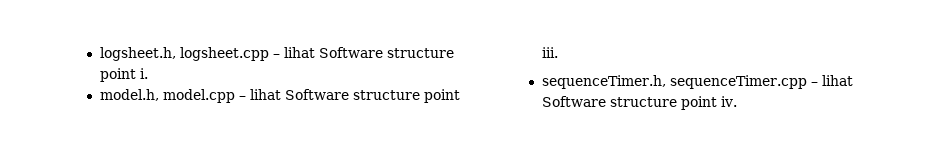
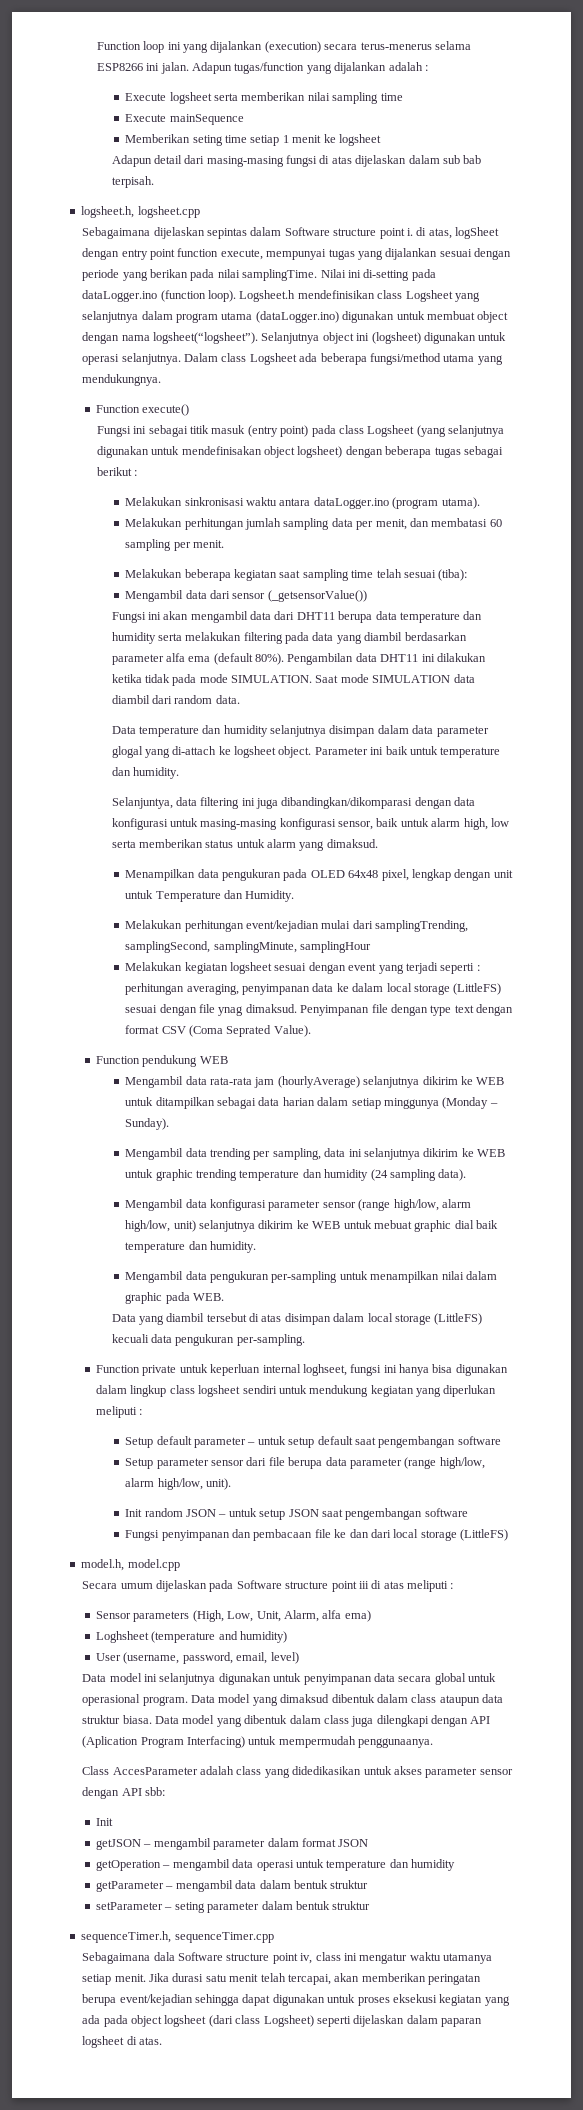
[99,47,454,61] [99,68,148,82] [99,89,460,103] [541,47,558,58] logsheet.h, logsheet.cpp – lihat Software structure point i. // model.h, model.cpp – lihat Software structure point iii. -> [96,41,471,53] [96,62,428,74] [125,92,403,104] [125,114,244,125] [125,134,381,146] [111,155,482,167] [111,176,154,188] [81,206,200,218] [82,227,500,239] [82,248,512,260] [82,269,436,281] [82,290,480,302] [82,311,509,323] [82,332,507,344] [82,353,503,365] [82,374,162,386] [96,404,190,416] [96,425,505,437] [96,446,503,458] [96,467,138,476] [125,497,480,509] [125,518,502,530] [125,539,225,551] [125,569,468,581] [125,590,367,602] [111,611,483,623] [111,632,467,644] [111,653,486,665] [111,674,475,686] [111,695,240,704] [111,725,489,737] [111,746,501,758] [111,767,179,779] [111,797,476,809] [111,818,509,830] [111,839,378,851] [125,869,513,881] [125,890,295,902] [125,920,469,932] [125,941,372,953] [125,962,480,974] [125,983,502,995] [125,1004,514,1016] [125,1025,311,1037] [96,1055,228,1067] [125,1076,505,1088] [125,1097,498,1109] [125,1118,170,1130] [125,1148,506,1160] [125,1169,467,1181] [125,1199,471,1211] [125,1220,499,1232] [125,1241,257,1253] [125,1271,497,1283] [125,1292,225,1304] [111,1313,483,1325] [111,1334,305,1346] [96,1364,508,1376] [96,1385,497,1397] [96,1406,143,1418] [125,1436,501,1448] [125,1457,485,1469] [125,1478,232,1490] [125,1508,468,1520] [125,1529,509,1541] [81,1559,180,1571] [82,1580,454,1592] [96,1610,371,1622] [96,1631,288,1643] [96,1652,299,1664] [82,1673,497,1685] [82,1694,504,1706] [82,1715,491,1727] [82,1736,434,1748] [82,1766,513,1778] [82,1787,166,1799] [96,1818,114,1826] [96,1838,369,1850] [96,1859,456,1871] [96,1880,369,1892] [96,1901,371,1913] Function loop ini yang dijalankan (execution) secara terus-menerus selama ESP8266 ini jalan. Adapun tugas/function yang dijalankan adalah : // Execute logsheet serta memberikan nilai sampling time // Execute mainSequence // Memberikan seting time setiap 1 menit ke logsheet // Adapun detail dari masing-masing fungsi di atas dijelaskan dalam sub bab terpisah. // logsheet.h, logsheet.cpp // Sebagaimana dijelaskan sepintas dalam Software structure point i. di atas, logSheet dengan entry point function execute, mempunyai tugas yang dijalankan sesuai dengan periode yang berikan pada nilai samplingTime. Nilai ini di-setting pada dataLogger.ino (function loop). Logsheet.h mendefinisikan class Logsheet yang selanjutnya dalam program utama (dataLogger.ino) digunakan untuk membuat object dengan nama logsheet(“logsheet”). Selanjutnya object ini (logsheet) digunakan untuk operasi selanjutnya. Dalam class Logsheet ada beberapa fungsi/method utama yang mendukungnya. // Function execute() // Fungsi ini sebagai titik masuk (entry point) pada class Logsheet (yang selanjutnya digunakan untuk mendefinisakan object logsheet) dengan beberapa tugas sebagai berikut : // Melakukan sinkronisasi waktu antara dataLogger.ino (program utama). // Melakukan perhitungan jumlah sampling data per menit, dan membatasi 60 sampling per menit. // Melakukan beberapa kegiatan saat sampling time telah sesuai (tiba): // Mengambil data dari sensor (_getsensorValue()) // Fungsi ini akan mengambil data dari DHT11 berupa data temperature dan humidity serta melakukan filtering pada data yang diambil berdasarkan parameter alfa ema (default 80%). Pengambilan data DHT11 ini dilakukan ketika tidak pada mode SIMULATION. Saat mode SIMULATION data diambil dari random data. // Data temperature dan humidity selanjutnya disimpan dalam data parameter glogal yang di-attach ke logsheet object. Parameter ini baik untuk temperature dan humidity. // Selanjuntya, data filtering ini juga dibandingkan/dikomparasi dengan data konfigurasi untuk masing-masing konfigurasi sensor, baik untuk alarm high, low serta memberikan status untuk alarm yang dimaksud. // Menampilkan data pengukuran pada OLED 64x48 pixel, lengkap dengan unit untuk Temperature dan Humidity. // Melakukan perhitungan event/kejadian mulai dari samplingTrending, samplingSecond, samplingMinute, samplingHour // Melakukan kegiatan logsheet sesuai dengan event yang terjadi seperti : perhitungan averaging, penyimpanan data ke dalam local storage (LittleFS) sesuai dengan file ynag dimaksud. Penyimpanan file dengan type text dengan format CSV (Coma Seprated Value). // Function pendukung WEB // Mengambil data rata-rata jam (hourlyAverage) selanjutnya dikirim ke WEB untuk ditampilkan sebagai data harian dalam setiap minggunya (Monday – Sunday). // Mengambil data trending per sampling, data ini selanjutnya dikirim ke WEB untuk graphic trending temperature dan humidity (24 sampling data). // Mengambil data konfigurasi parameter sensor (range high/low, alarm high/low, unit) selanjutnya dikirim ke WEB untuk mebuat graphic dial baik temperature dan humidity. // Mengambil data pengukuran per-sampling untuk menampilkan nilai dalam graphic pada WEB. // Data yang diambil tersebut di atas disimpan dalam local storage (LittleFS) kecuali data pengukuran per-sampling. // Function private untuk keperluan internal loghseet, fungsi ini hanya bisa digunakan dalam lingkup class logsheet sendiri untuk mendukung kegiatan yang diperlukan meliputi : // Setup default parameter – untuk setup default saat pengembangan software // Setup parameter sensor dari file berupa data parameter (range high/low, alarm high/low, unit). // Init random JSON – untuk setup JSON saat pengembangan software // Fungsi penyimpanan dan pembacaan file ke dan dari local storage (LittleFS) // model.h, model.cpp // Secara umum dijelaskan pada Software structure point iii di atas meliputi : // Sensor parameters (High, Low, Unit, Alarm, alfa ema) // Loghsheet (temperature and humidity) // User (username, password, email, level) // Data model ini selanjutnya digunakan untuk penyimpanan data secara global untuk operasional program. Data model yang dimaksud dibentuk dalam class ataupun data struktur biasa. Data model yang dibentuk dalam class juga dilengkapi dengan API (Aplication Program Interfacing) untuk mempermudah penggunaanya. // Class AccesParameter adalah class yang didedikasikan untuk akses parameter sensor dengan API sbb: // Init // getJSON – mengambil parameter dalam format JSON // getOperation – mengambil data operasi untuk temperature dan humidity // getParameter – mengambil data dalam bentuk struktur // setParameter – seting parameter dalam bentuk struktur
[810,75,853,86] [541,96,737,110] – lihat Software structure point iv. -> [82,1952,493,1964] [82,1973,482,1985] [82,1994,510,2006] [82,2015,483,2027] [82,2036,163,2048] // Sebagaimana dala Software structure point iv, class ini mengatur waktu utamanya setiap menit. Jika durasi satu menit telah tercapai, akan memberikan peringatan berupa event/kejadian sehingga dapat digunakan untuk proses eksekusi kegiatan yang ada pada object logsheet (dari class Logsheet) seperti dijelaskan dalam paparan logsheet di atas.

